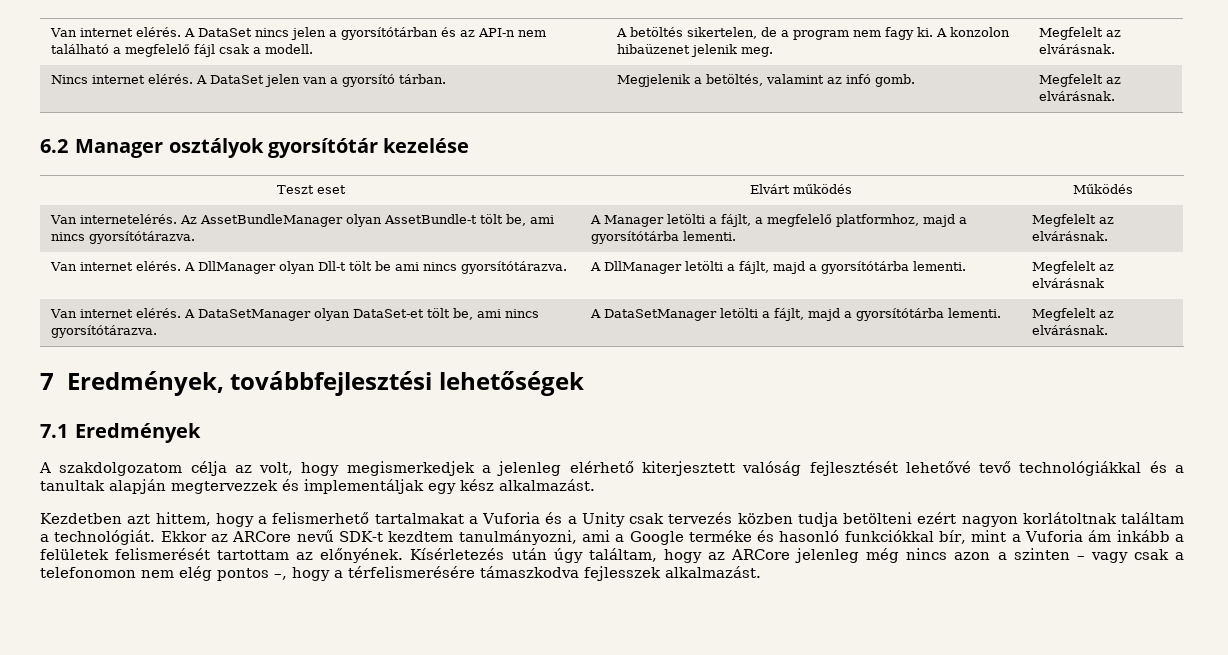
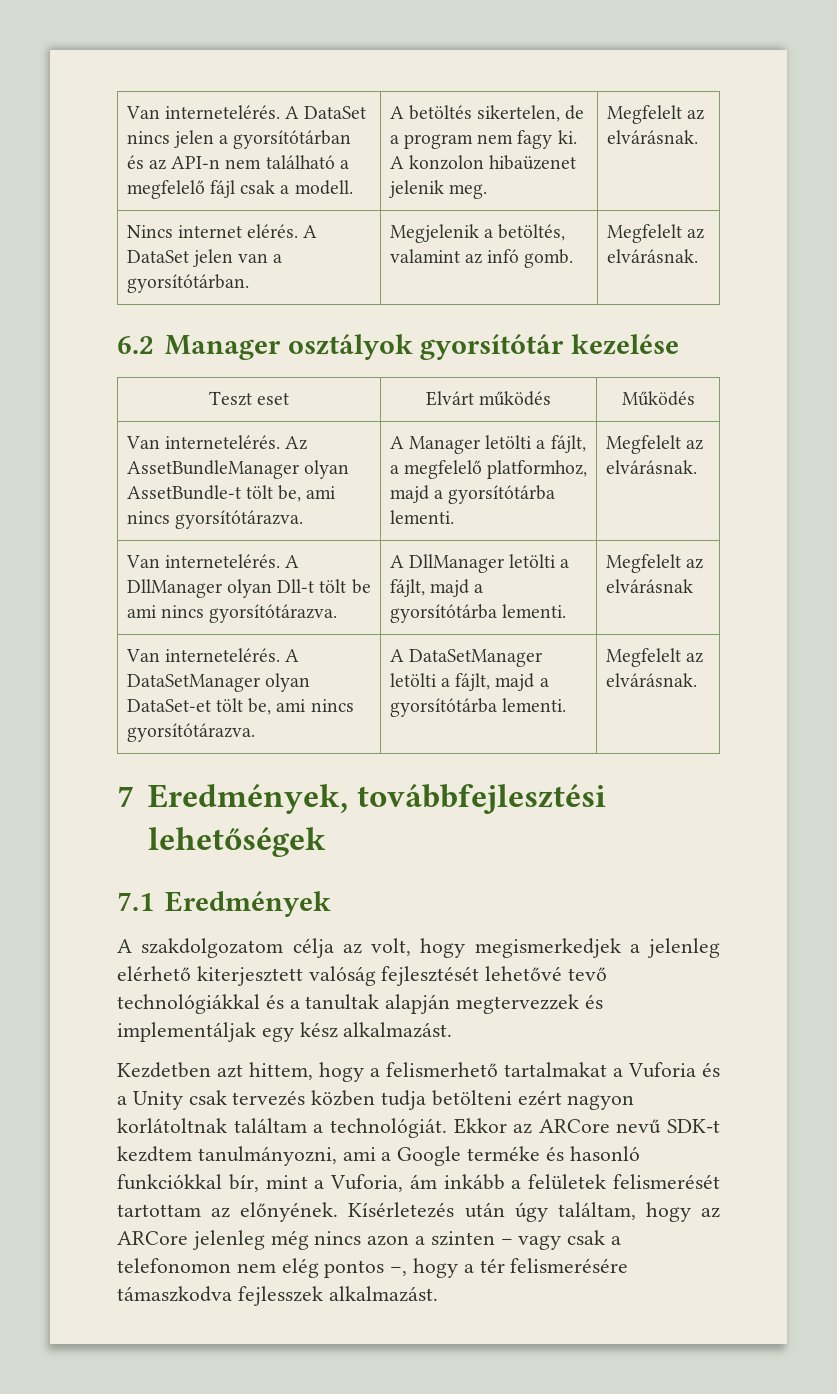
[49,27,181,37] Van internet elérés. -> [125,105,280,119] Van internetelérés.
[341,74,446,87] gyorsító tárban. -> [126,274,249,293] gyorsítótárban.
[79,261,181,271] internet elérés. -> [164,554,280,568] internetelérés.
[79,308,181,318] internet elérés. -> [164,648,280,662] internetelérés.
[1025,530,1084,542] Vuforia -> [330,1174,404,1192] Vuforia,
[348,566,475,578] térfelismerésére -> [479,1258,629,1273] tér felismerésére

